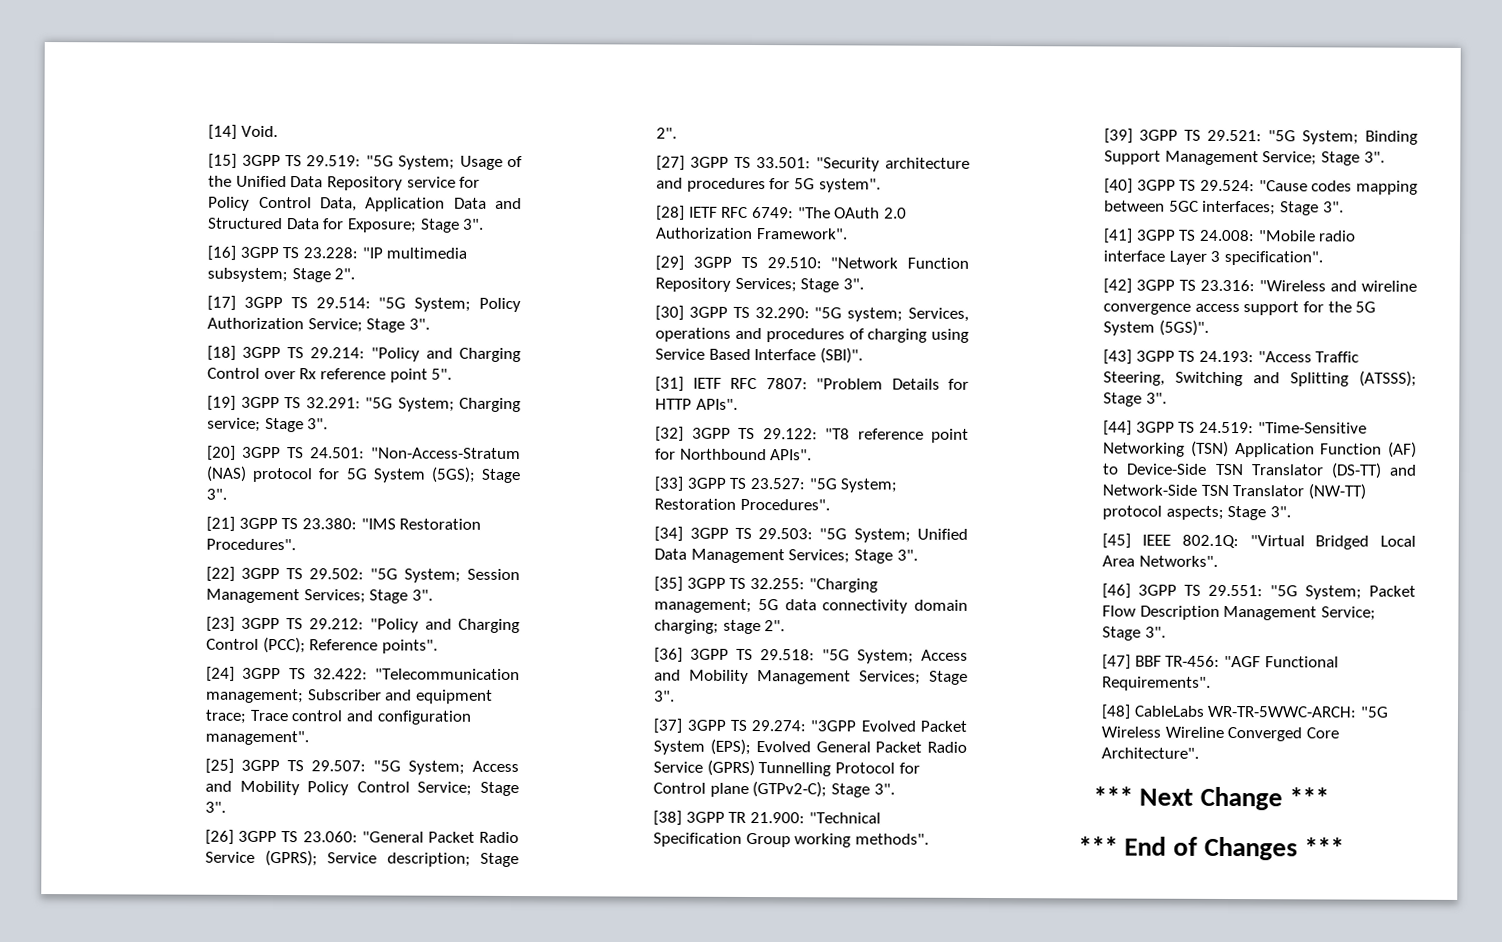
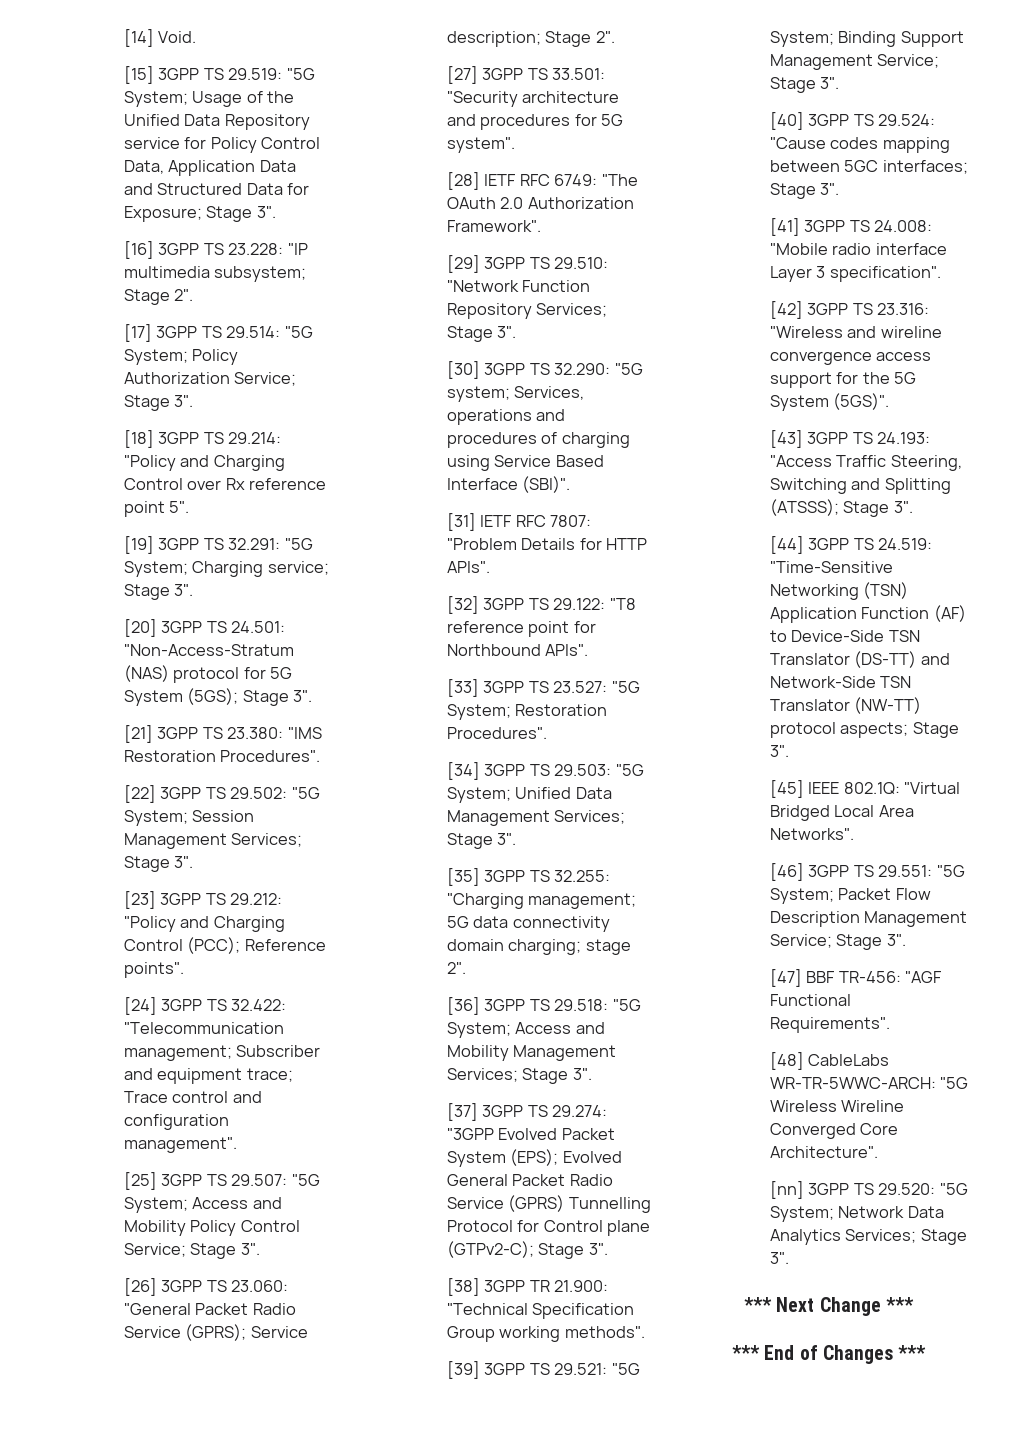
(1200, 753) none -> [769,1181,968,1199] [769,1206,944,1222] [769,1229,967,1245] [769,1252,789,1264] // [nn] 3GPP TS 29.520: "5G System; Network Data Analytics Services; Stage 3".

